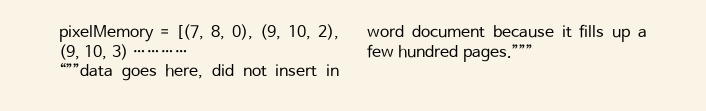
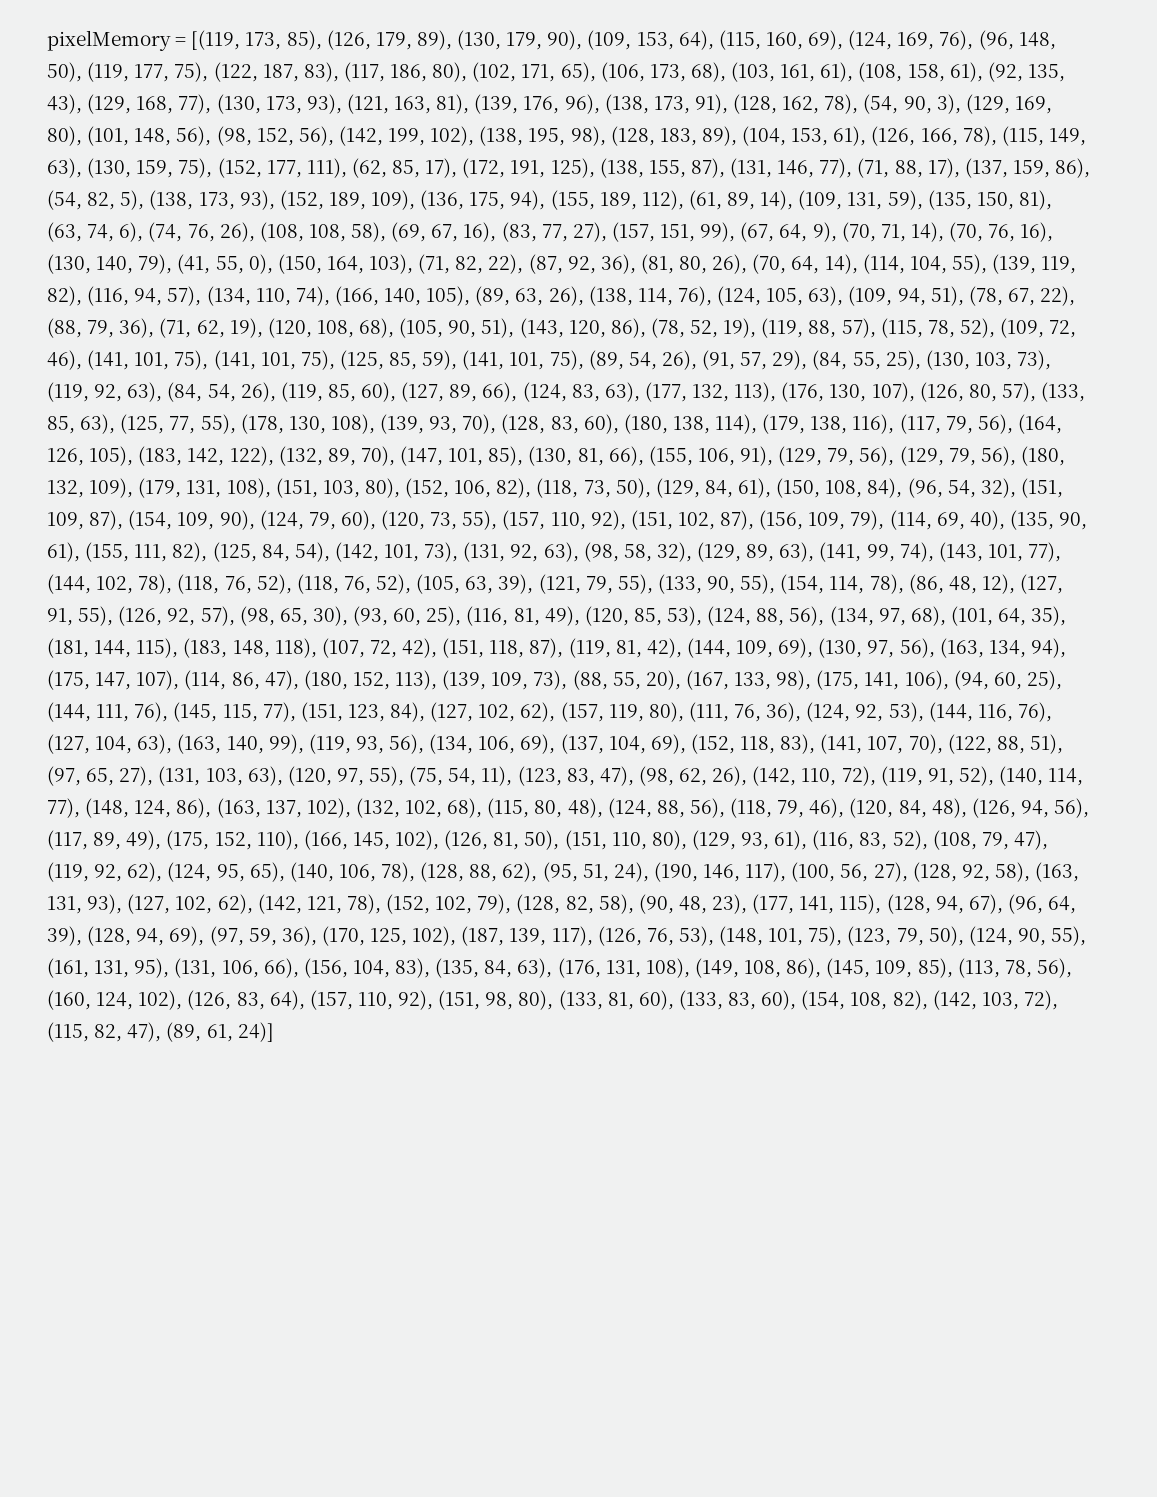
[176,24,339,40] [59,44,188,60] [59,63,339,81] [367,24,647,42] [367,44,533,62] [(7, 8, 0), (9, 10, 2), (9, 10, 3) ………… // “””data goes here, did not insert in word document because it fills up a few hundred pages.””” -> [191,30,1056,50] [47,62,1065,82] [47,94,1052,114] [47,126,1086,146] [47,158,1091,178] [47,190,1052,210] [47,222,1054,242] [47,254,1077,274] [47,286,1076,306] [47,318,1077,338] [47,350,1052,370] [47,382,1086,402] [47,414,1062,434] [47,446,1065,466] [47,478,1063,498] [47,510,1088,530] [47,542,1062,562] [47,574,1064,594] [47,606,1067,626] [47,638,1066,658] [47,670,1062,690] [47,702,1052,722] [47,734,1063,754] [47,766,1084,786] [47,798,1090,818] [47,830,1048,850] [47,862,1080,882] [47,894,1077,914] [47,926,1087,946] [47,958,1072,978] [47,990,1058,1010] [47,1022,274,1042] [(119, 173, 85), (126, 179, 89), (130, 179, 90), (109, 153, 64), (115, 160, 69), (124, 169, 76), (96, 148, 50), (119, 177, 75), (122, 187, 83), (117, 186, 80), (102, 171, 65), (106, 173, 68), (103, 161, 61), (108, 158, 61), (92, 135, 43), (129, 168, 77), (130, 173, 93), (121, 163, 81), (139, 176, 96), (138, 173, 91), (128, 162, 78), (54, 90, 3), (129, 169, 80), (101, 148, 56), (98, 152, 56), (142, 199, 102), (138, 195, 98), (128, 183, 89), (104, 153, 61), (126, 166, 78), (115, 149, 63), (130, 159, 75), (152, 177, 111), (62, 85, 17), (172, 191, 125), (138, 155, 87), (131, 146, 77), (71, 88, 17), (137, 159, 86), (54, 82, 5), (138, 173, 93), (152, 189, 109), (136, 175, 94), (155, 189, 112), (61, 89, 14), (109, 131, 59), (135, 150, 81), (63, 74, 6), (74, 76, 26), (108, 108, 58), (69, 67, 16), (83, 77, 27), (157, 151, 99), (67, 64, 9), (70, 71, 14), (70, 76, 16), (130, 140, 79), (41, 55, 0), (150, 164, 103), (71, 82, 22), (87, 92, 36), (81, 80, 26), (70, 64, 14), (114, 104, 55), (139, 119, 82), (116, 94, 57), (134, 110, 74), (166, 140, 105), (89, 63, 26), (138, 114, 76), (124, 105, 63), (109, 94, 51), (78, 67, 22), (88, 79, 36), (71, 62, 19), (120, 108, 68), (105, 90, 51), (143, 120, 86), (78, 52, 19), (119, 88, 57), (115, 78, 52), (109, 72, 46), (141, 101, 75), (141, 101, 75), (125, 85, 59), (141, 101, 75), (89, 54, 26), (91, 57, 29), (84, 55, 25), (130, 103, 73), (119, 92, 63), (84, 54, 26), (119, 85, 60), (127, 89, 66), (124, 83, 63), (177, 132, 113), (176, 130, 107), (126, 80, 57), (133, 85, 63), (125, 77, 55), (178, 130, 108), (139, 93, 70), (128, 83, 60), (180, 138, 114), (179, 138, 116), (117, 79, 56), (164, 126, 105), (183, 142, 122), (132, 89, 70), (147, 101, 85), (130, 81, 66), (155, 106, 91), (129, 79, 56), (129, 79, 56), (180, 132, 109), (179, 131, 108), (151, 103, 80), (152, 106, 82), (118, 73, 50), (129, 84, 61), (150, 108, 84), (96, 54, 32), (151, 109, 87), (154, 109, 90), (124, 79, 60), (120, 73, 55), (157, 110, 92), (151, 102, 87), (156, 109, 79), (114, 69, 40), (135, 90, 61), (155, 111, 82), (125, 84, 54), (142, 101, 73), (131, 92, 63), (98, 58, 32), (129, 89, 63), (141, 99, 74), (143, 101, 77), (144, 102, 78), (118, 76, 52), (118, 76, 52), (105, 63, 39), (121, 79, 55), (133, 90, 55), (154, 114, 78), (86, 48, 12), (127, 91, 55), (126, 92, 57), (98, 65, 30), (93, 60, 25), (116, 81, 49), (120, 85, 53), (124, 88, 56), (134, 97, 68), (101, 64, 35), (181, 144, 115), (183, 148, 118), (107, 72, 42), (151, 118, 87), (119, 81, 42), (144, 109, 69), (130, 97, 56), (163, 134, 94), (175, 147, 107), (114, 86, 47), (180, 152, 113), (139, 109, 73), (88, 55, 20), (167, 133, 98), (175, 141, 106), (94, 60, 25), (144, 111, 76), (145, 115, 77), (151, 123, 84), (127, 102, 62), (157, 119, 80), (111, 76, 36), (124, 92, 53), (144, 116, 76), (127, 104, 63), (163, 140, 99), (119, 93, 56), (134, 106, 69), (137, 104, 69), (152, 118, 83), (141, 107, 70), (122, 88, 51), (97, 65, 27), (131, 103, 63), (120, 97, 55), (75, 54, 11), (123, 83, 47), (98, 62, 26), (142, 110, 72), (119, 91, 52), (140, 114, 77), (148, 124, 86), (163, 137, 102), (132, 102, 68), (115, 80, 48), (124, 88, 56), (118, 79, 46), (120, 84, 48), (126, 94, 56), (117, 89, 49), (175, 152, 110), (166, 145, 102), (126, 81, 50), (151, 110, 80), (129, 93, 61), (116, 83, 52), (108, 79, 47), (119, 92, 62), (124, 95, 65), (140, 106, 78), (128, 88, 62), (95, 51, 24), (190, 146, 117), (100, 56, 27), (128, 92, 58), (163, 131, 93), (127, 102, 62), (142, 121, 78), (152, 102, 79), (128, 82, 58), (90, 48, 23), (177, 141, 115), (128, 94, 67), (96, 64, 39), (128, 94, 69), (97, 59, 36), (170, 125, 102), (187, 139, 117), (126, 76, 53), (148, 101, 75), (123, 79, 50), (124, 90, 55), (161, 131, 95), (131, 106, 66), (156, 104, 83), (135, 84, 63), (176, 131, 108), (149, 108, 86), (145, 109, 85), (113, 78, 56), (160, 124, 102), (126, 83, 64), (157, 110, 92), (151, 98, 80), (133, 81, 60), (133, 83, 60), (154, 108, 82), (142, 103, 72), (115, 82, 47), (89, 61, 24)]

